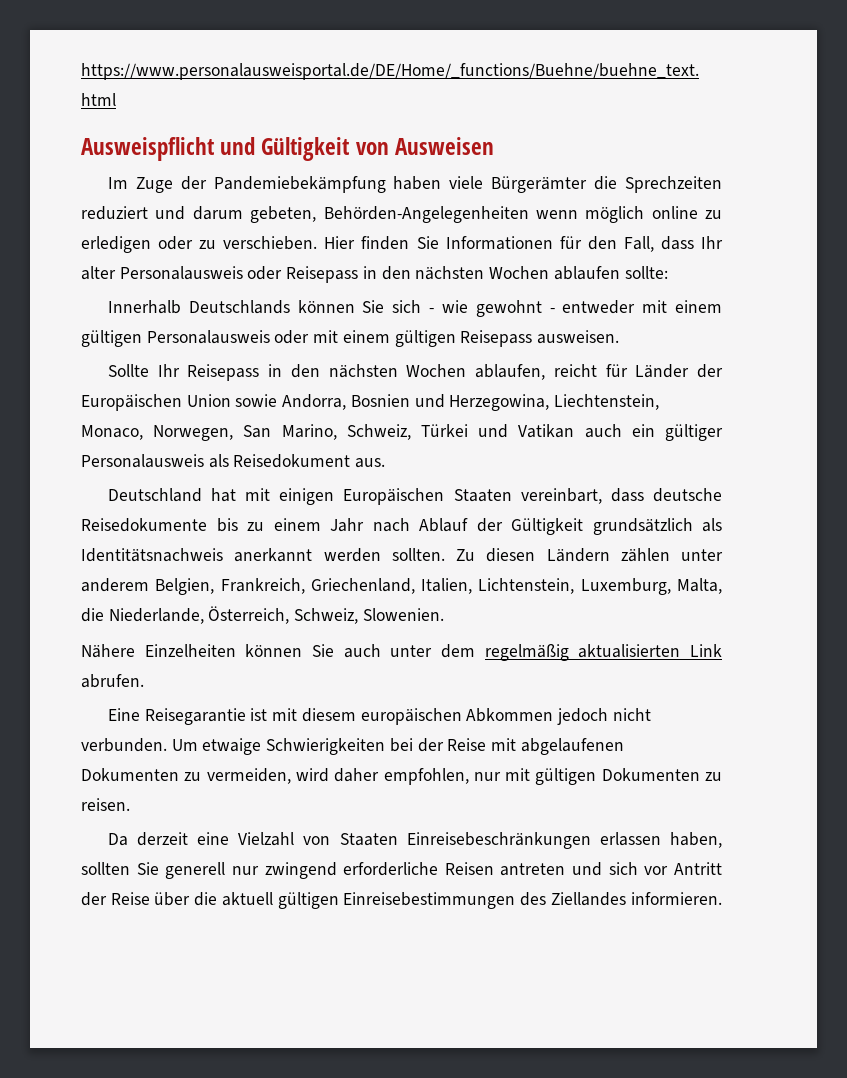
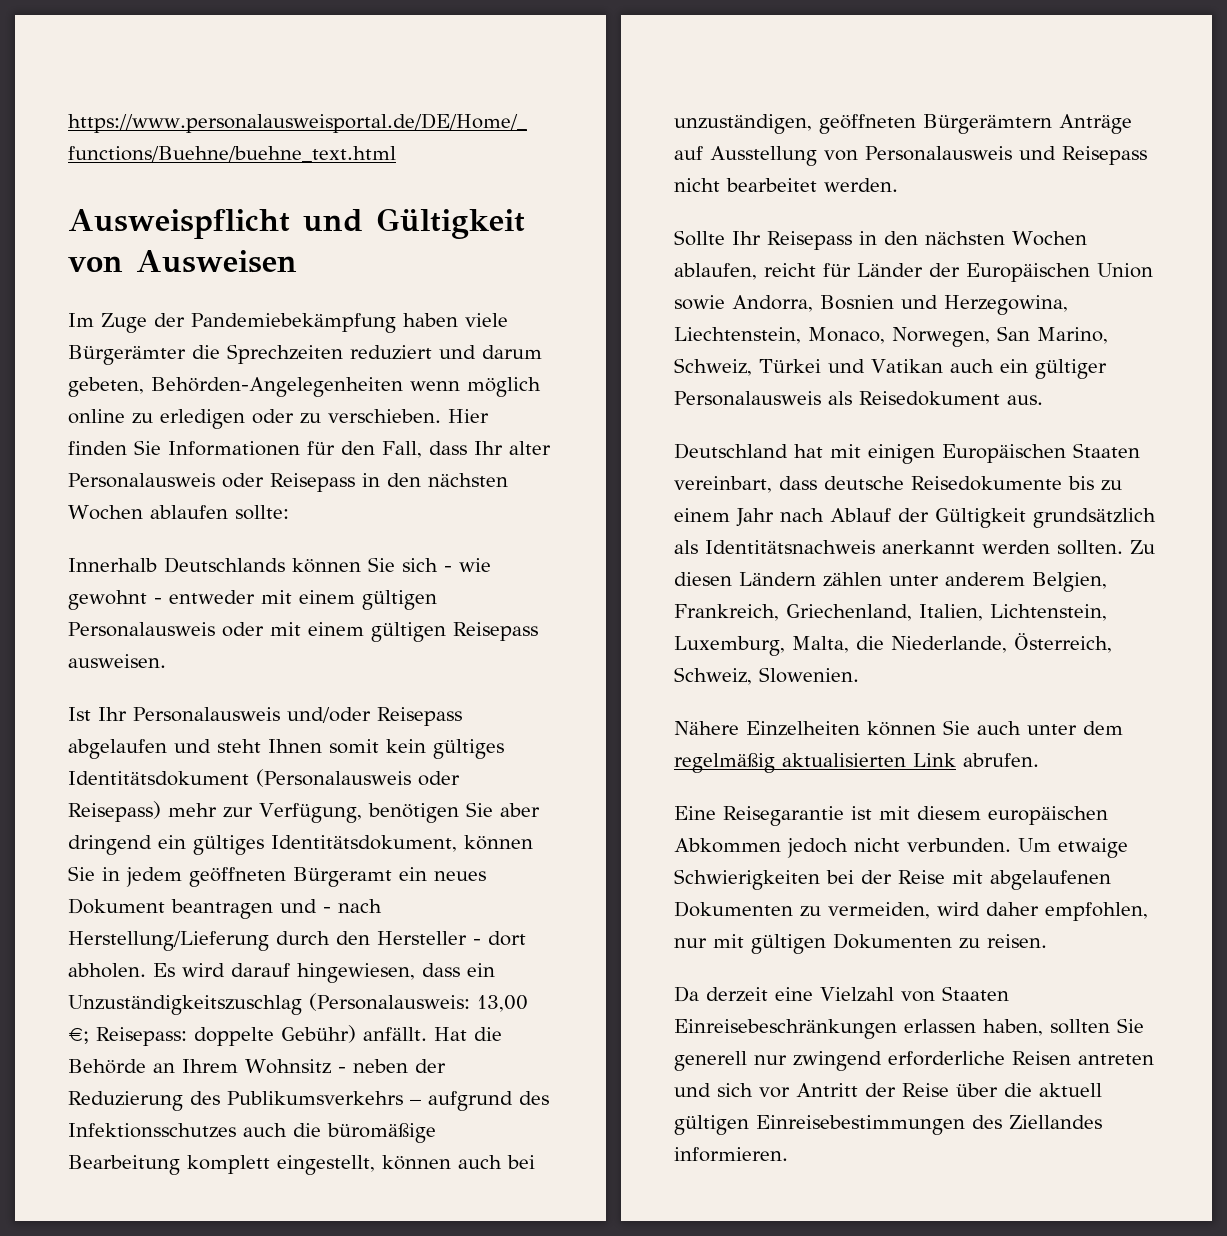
(620, 337) none -> [68,707,462,726] [68,739,504,759] [68,769,460,787] [68,801,540,823] [68,835,533,855] [68,866,486,887] [68,898,382,919] [68,931,526,951] [68,963,495,983] [68,993,528,1015] [68,1025,502,1046] [68,1059,446,1074] [68,1091,549,1111] [68,1123,436,1143] [68,1155,535,1175] [674,114,1132,134] [674,146,1147,166] [674,178,898,192] // Ist Ihr Personalausweis und/oder Reisepass abgelaufen und steht Ihnen somit kein gültiges Identitätsdokument (Personalausweis oder Reisepass) mehr zur Verfügung, benötigen Sie aber dringend ein gültiges Identitätsdokument, können Sie in jedem geöffneten Bürgeramt ein neues Dokument beantragen und - nach Herstellung/Lieferung durch den Hersteller - dort abholen. Es wird darauf hingewiesen, dass ein Unzuständigkeitszuschlag (Personalausweis: 13,00 €; Reisepass: doppelte Gebühr) anfällt. Hat die Behörde an Ihrem Wohnsitz - neben der Reduzierung des Publikumsverkehrs – aufgrund des Infektionsschutzes auch die büromäßige Bearbeitung komplett eingestellt, können auch bei unzuständigen, geöffneten Bürgerämtern Anträge auf Ausstellung von Personalausweis und Reisepass nicht bearbeitet werden.

